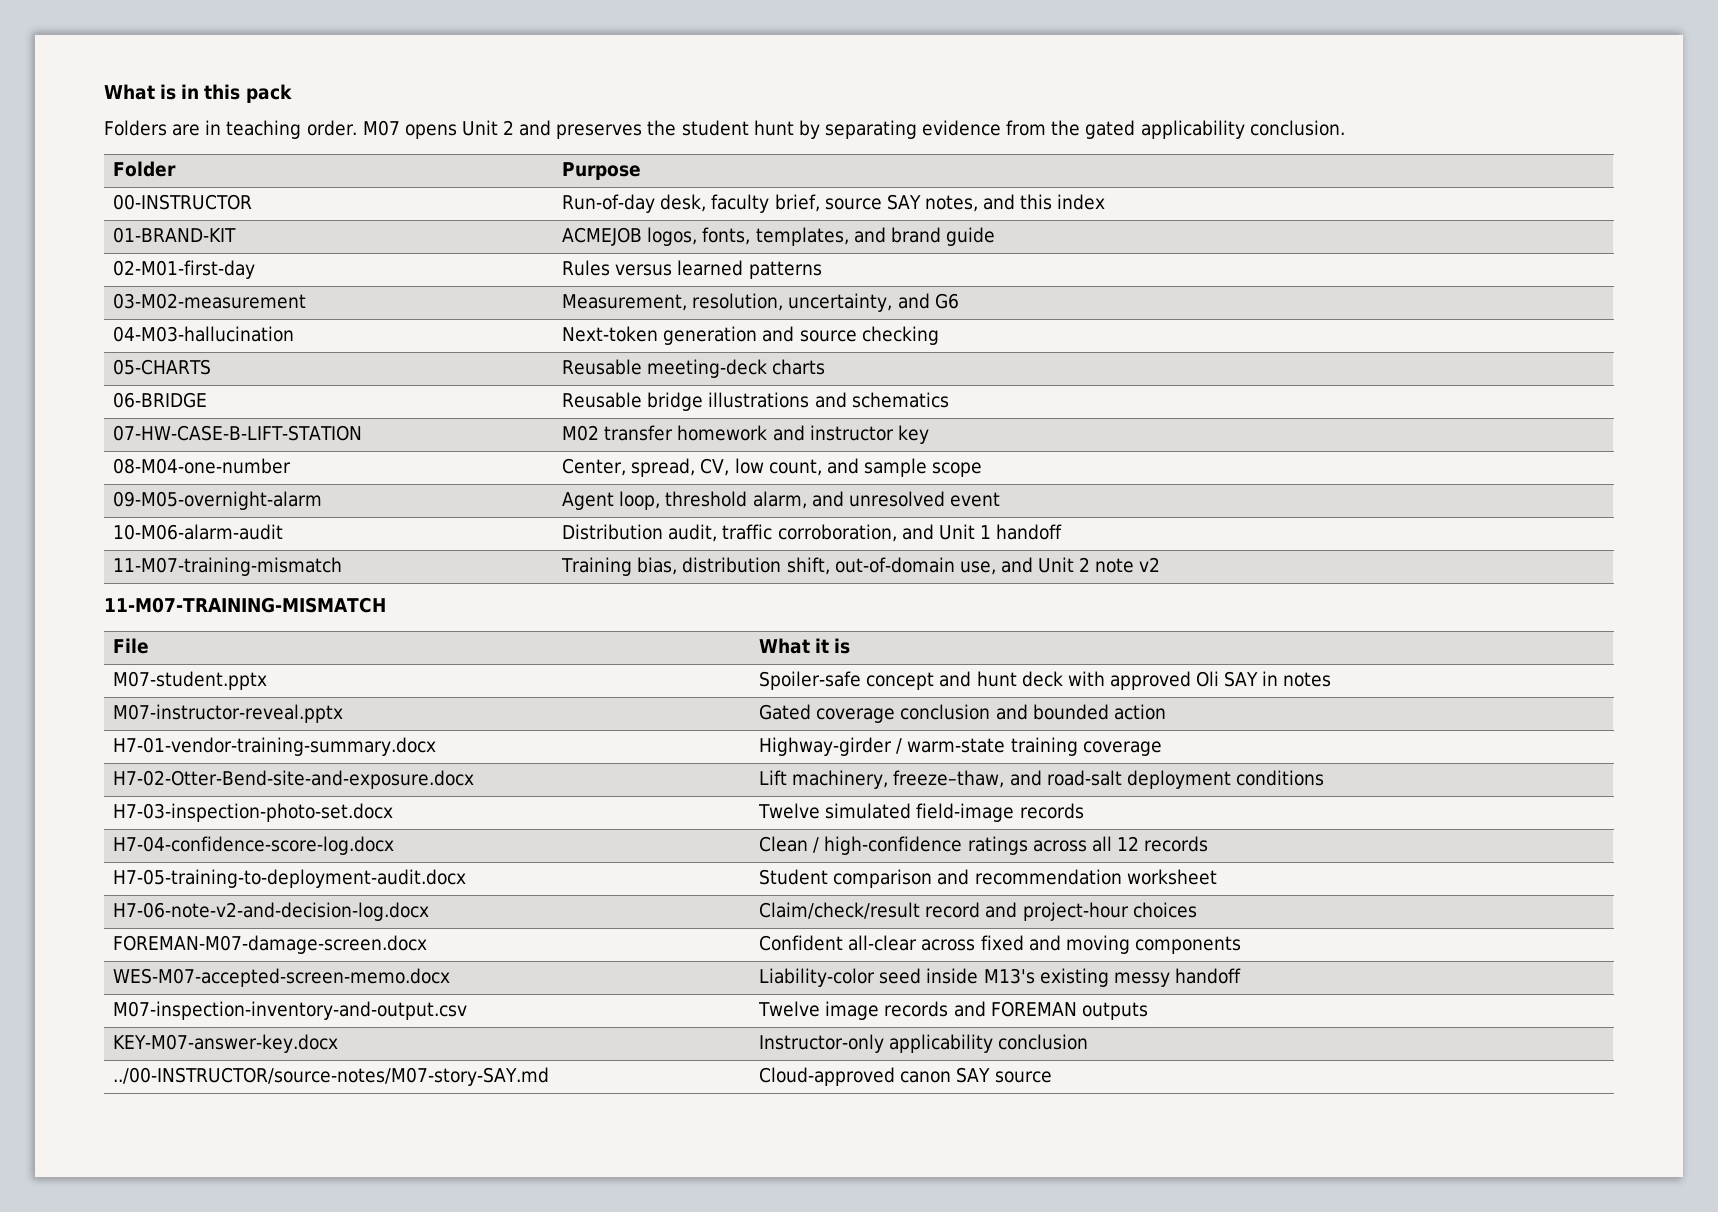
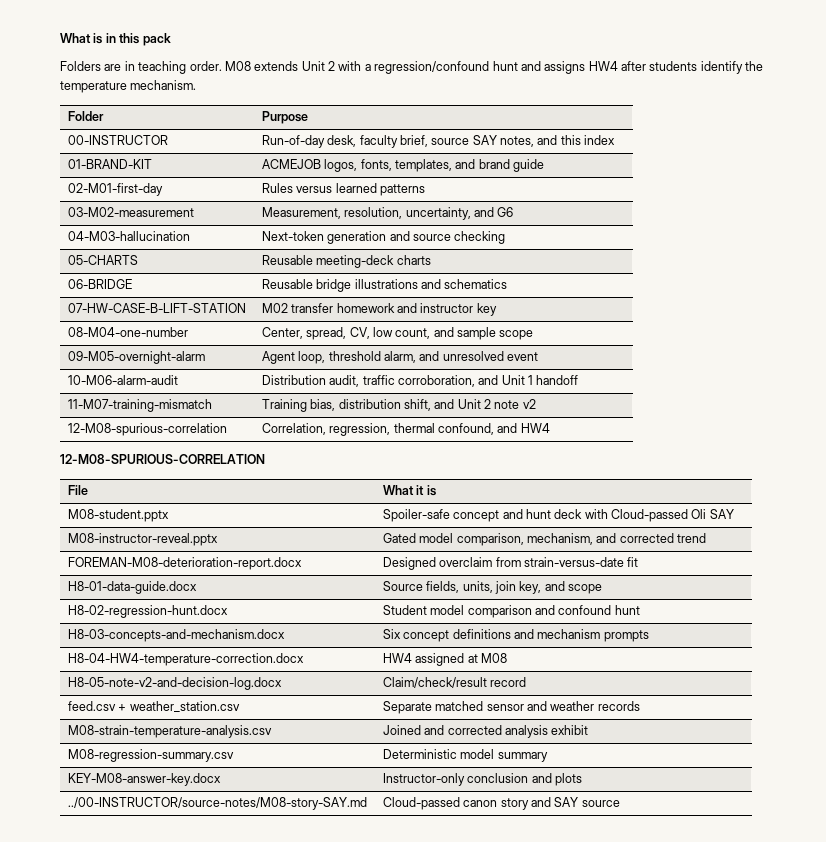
[362,120,1345,139] M07 opens Unit 2 and preserves the student hunt by separating evidence from the gated applicability conclusion. -> [224,61,764,74] [60,80,197,93] M08 extends Unit 2 with a regression/confound hunt and assigns HW4 after students identify the temperature mechanism.
[834,557,996,575] out-of-domain use, -> (431, 405) none
[104,597,386,613] // 11-M07-TRAINING-MISMATCH -> [67,423,227,436] [261,423,550,436] [60,454,265,464] // 12-M08-spurious-correlation | Correlation, regression, thermal confound, and HW4 // 12-M08-SPURIOUS-CORRELATION
[113,671,268,690] M07-student.pptx -> [67,509,169,522] M08-student.pptx
[1109,671,1191,690] approved -> [611,509,689,522] Cloud-passed
[1262,671,1332,687] [113,704,344,723] [759,704,1166,723] [113,737,437,756] [759,737,1162,756] [113,770,475,789] [759,770,1324,789] [113,803,394,822] [758,803,1084,822] [113,836,395,855] [759,836,1209,855] [113,869,467,888] in notes // M07-instructor-reveal.pptx | Gated coverage conclusion and bounded action // H7-01-vendor-training-summary.docx | Highway-girder / warm-state training coverage // H7-02-Otter-Bend-site-and-exposure.docx | Lift machinery, freeze–thaw, and road-salt deployment conditions // H7-03-inspection-photo-set.docx | Twelve simulated field-image records // H7-04-confidence-score-log.docx | Clean / high-confidence ratings across all 12 records // H7-05-training-to-deployment-audit.docx -> [67,533,218,546] [382,533,707,546] [67,557,302,570] [382,557,639,570] [67,581,197,594] [382,581,603,594] [67,605,228,618] // M08-instructor-reveal.pptx | Gated model comparison, mechanism, and corrected trend // FOREMAN-M08-deterioration-report.docx | Designed overclaim from strain-versus-date fit // H8-01-data-guide.docx | Source fields, units, join key, and scope // H8-02-regression-hunt.docx
(829, 877) none -> [430,605,465,615] model
[974,869,1217,885] [113,902,430,921] [759,902,1197,921] [113,935,428,954] [759,935,1241,954] [113,968,451,987] [759,968,1241,987] [113,1001,468,1020] [758,1001,1148,1020] [113,1034,339,1053] recommendation worksheet // H7-06-note-v2-and-decision-log.docx | Claim/check/result record and project-hour choices // FOREMAN-M07-damage-screen.docx | Confident all-clear across fixed and moving components // WES-M07-accepted-screen-memo.docx | Liability-color seed inside M13's existing messy handoff // M07-inspection-inventory-and-output.csv | Twelve image records and FOREMAN outputs // KEY-M07-answer-key.docx -> [558,605,640,615] [67,629,285,642] [382,629,649,642] [67,653,304,666] [382,653,507,666] [67,677,282,690] [382,677,527,688] [67,701,240,712] [382,701,640,714] [67,725,272,738] [382,725,589,738] [67,749,234,762] [382,749,548,762] [67,773,221,786] confound hunt // H8-03-concepts-and-mechanism.docx | Six concept definitions and mechanism prompts // H8-04-HW4-temperature-correction.docx | HW4 assigned at M08 // H8-05-note-v2-and-decision-log.docx | Claim/check/result record // feed.csv + weather_station.csv | Separate matched sensor and weather records // M08-strain-temperature-analysis.csv | Joined and corrected analysis exhibit // M08-regression-summary.csv | Deterministic model summary // KEY-M08-answer-key.docx
[889,1034,1089,1053] [113,1067,550,1086] [759,1067,952,1086] applicability conclusion // ../00-INSTRUCTOR/source-notes/M07-story-SAY.md | Cloud-approved canon -> [467,773,582,786] [67,797,367,810] [382,797,551,810] conclusion and plots // ../00-INSTRUCTOR/source-notes/M08-story-SAY.md | Cloud-passed canon story and

